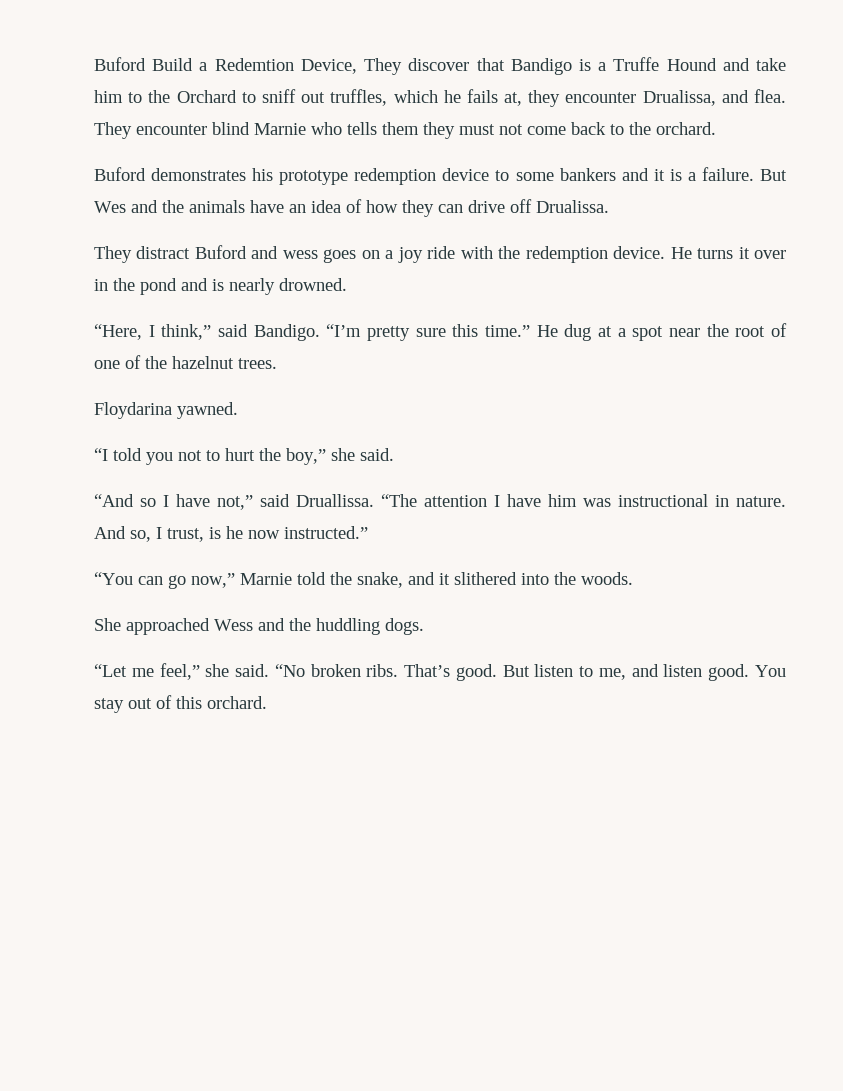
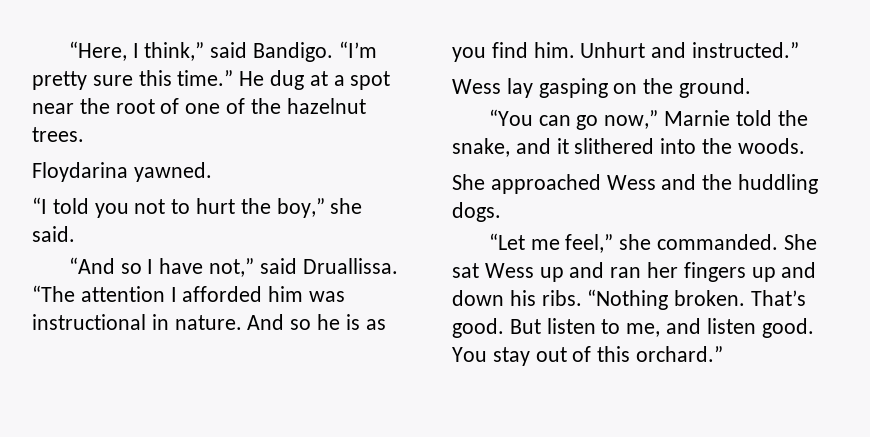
[94,57,786,75] [94,89,786,107] [94,122,716,139] [94,167,787,185] [94,199,609,217] [94,245,787,263] [94,278,347,295] Buford Build a Redemtion Device, They discover that Bandigo is a Truffe Hound and take him to the Orchard to sniff out truffles, which he fails at, they encounter Drualissa, and flea. They encounter blind Marnie who tells them they must not come back to the orchard. // Buford demonstrates his prototype redemption device to some bankers and it is a failure. But Wes and the animals have an idea of how they can drive off Drualissa. // They distract Buford and wess goes on a joy ride with the redemption device. He turns it over in the pond and is nearly drowned. // -> (68, 51) none
[507,494,541,507] have -> [182,286,263,302] afforded
[130,526,368,542] so, I trust, is he now instructed.” -> [290,314,386,330] [452,42,800,62] [452,78,752,98] so he is as you find him. Unhurt and instructed.” // Wess lay gasping on the ground.
[235,664,399,677] said. “No broken ribs. -> [657,234,817,250] [452,262,817,282] [452,289,746,310] commanded. She sat Wess up and ran her fingers up and down his ribs. “Nothing broken.
[207,696,267,709] orchard. -> [636,346,724,362] orchard.”

